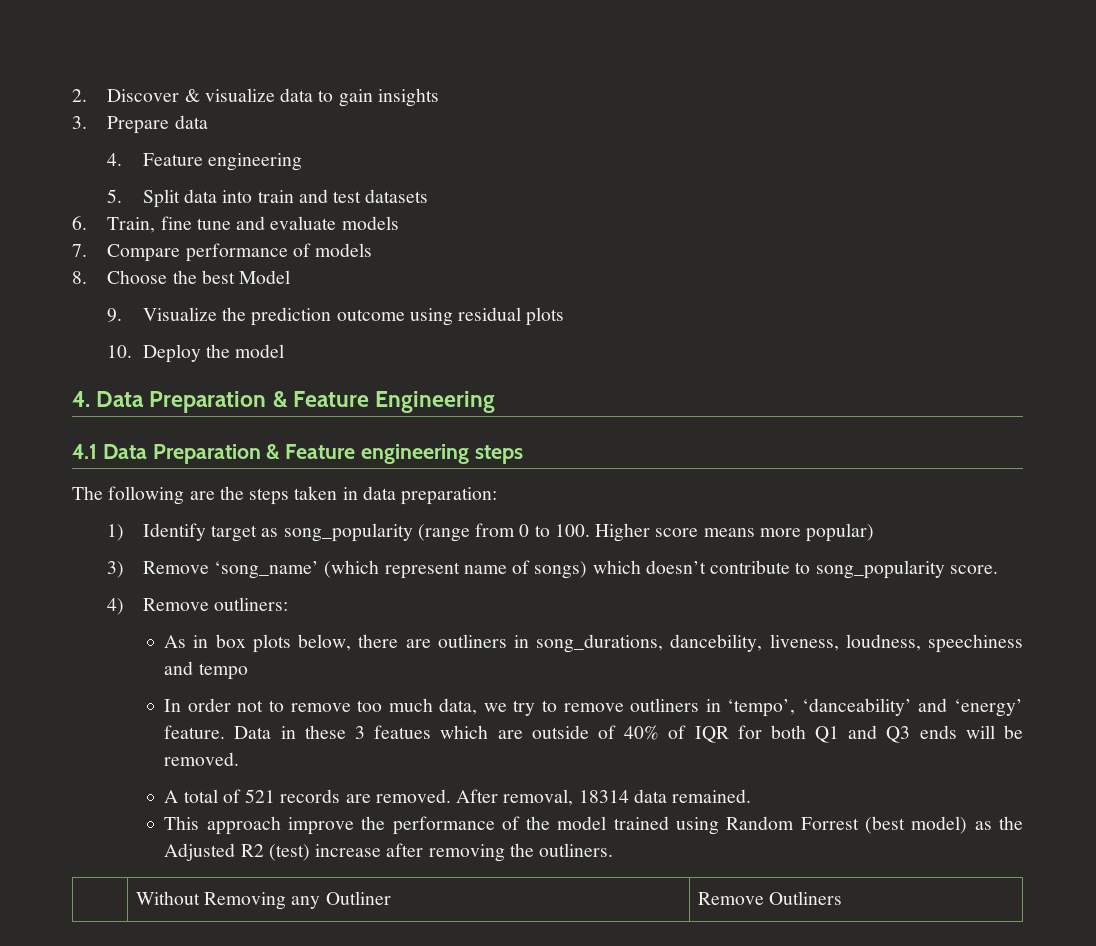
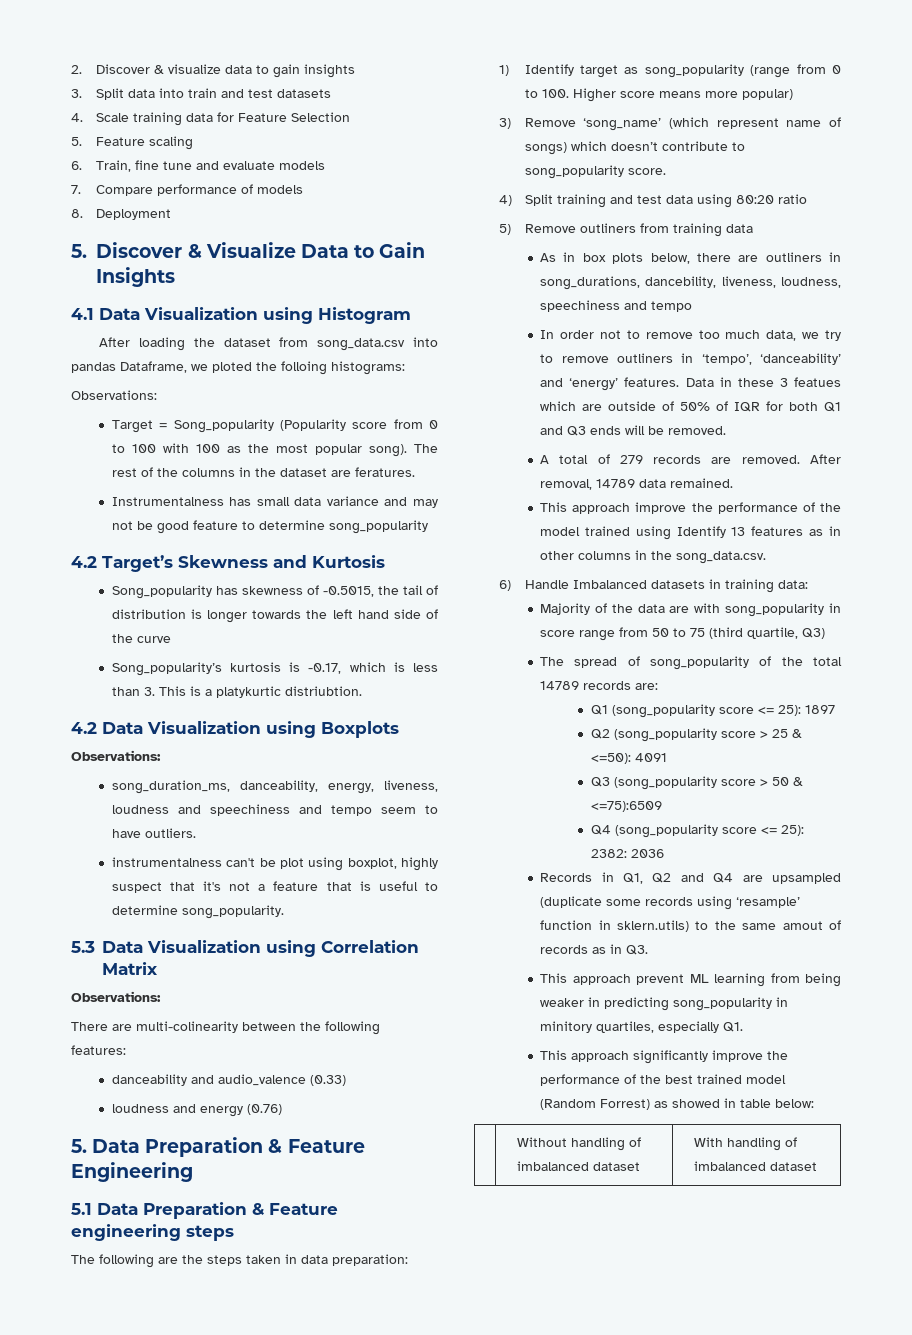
[107,115,208,134] [107,153,303,171] [107,189,123,203] Prepare data // 4. Feature engineering // 5. -> (82, 93) none
(429, 196) none -> [71,112,351,126] [71,136,194,150] // 4. Scale training data for Feature Selection // 5. Feature scaling
[107,270,291,284] [107,307,565,326] [107,344,285,363] [72,391,90,407] Choose the best Model // 9. Visualize the prediction outcome using residual plots // 10. Deploy the model // 4. -> [96,209,172,220] [71,242,426,258] [96,267,176,287] [71,307,411,324] [99,337,439,351] [71,361,405,375] [71,390,157,400] [111,419,438,433] [111,443,439,457] [111,467,415,477] [111,496,438,508] [111,520,428,534] [71,555,385,572] [111,585,438,599] [111,609,438,623] [111,634,171,643] [111,662,438,676] [111,686,362,698] [71,721,399,738] [71,750,161,761] [111,780,438,794] [111,804,439,816] [111,828,196,838] [111,857,438,871] [111,881,438,893] [111,905,284,919] [71,940,419,957] [102,962,158,975] [71,991,161,1002] [71,1021,380,1035] [71,1045,126,1055] [111,1074,346,1086] [111,1104,282,1117] [71,1139,87,1153] Deployment // 5. Discover & Visualize Data to Gain Insights // 4.1 Data Visualization using Histogram // After loading the dataset from song_data.csv into pandas Dataframe, we ploted the folloing histograms: // Observations: // Target = Song_popularity (Popularity score from 0 to 100 with 100 as the most popular song). The rest of the columns in the dataset are feratures. // Instrumentalness has small data variance and may not be good feature to determine song_popularity // 4.2 Target’s Skewness and Kurtosis // Song_popularity has skewness of -0.5015, the tail of distribution is longer towards the left hand side of the curve // Song_popularity’s kurtosis is -0.17, which is less than 3. This is a platykurtic distriubtion. // 4.2 Data Visualization using Boxplots // Observations: // song_duration_ms, danceability, energy, liveness, loudness and speechiness and tempo seem to have outliers. // instrumentalness can't be plot using boxplot, highly suspect that it's not a feature that is useful to determine song_popularity. // 5.3 Data Visualization using Correlation Matrix // Observations: // There are multi-colinearity between the following features: // danceability and audio_valence (0.33) // loudness and energy (0.76) // 5.
[72,444,97,459] 4.1 -> [71,1203,92,1215] 5.1
[142,597,289,611] Remove outliners: -> [524,194,807,208] [499,223,753,237] Split training and test data using 80:20 ratio // 5) Remove outliners from training data
[164,725,226,739] feature. -> [624,377,680,387] features.
[624,725,660,740] 40% -> [680,402,711,411] 50%
[245,789,276,803] 521 -> [619,455,643,464] 279
[578,790,629,803] 18314 -> [596,479,636,488] 14789
[726,816,1023,834] [164,843,614,862] [135,891,391,910] [697,891,843,905] Random Forrest (best model) as the Adjusted R2 (test) increase after removing the outliners. // | Without Removing any Outliner | Remove Outliners -> [676,526,841,538] [540,550,767,564] [499,579,808,593] [540,603,841,617] [540,627,826,641] [540,656,842,670] [540,681,659,690] [590,704,835,718] [590,728,802,742] [590,753,667,764] [590,776,803,790] [590,801,662,812] [590,824,804,838] [590,849,664,858] [540,872,841,884] [540,896,801,910] [540,920,841,932] [540,944,649,955] [540,973,841,987] [540,997,789,1011] [540,1021,744,1033] [540,1050,789,1064] [540,1074,787,1086] [540,1098,815,1110] [517,1137,642,1151] [517,1161,641,1171] [694,1137,798,1151] [694,1161,818,1171] Identify 13 features as in other columns in the song_data.csv. // 6) Handle Imbalanced datasets in training data: // Majority of the data are with song_popularity in score range from 50 to 75 (third quartile, Q3) // The spread of song_popularity of the total 14789 records are: // Q1 (song_popularity score <= 25): 1897 // Q2 (song_popularity score > 25 & <=50): 4091 // Q3 (song_popularity score > 50 & <=75):6509 // Q4 (song_popularity score <= 25): 2382: 2036 // Records in Q1, Q2 and Q4 are upsampled (duplicate some records using ‘resample’ function in sklern.utils) to the same amout of records as in Q3. // This approach prevent ML learning from being weaker in predicting song_popularity in minitory quartiles, especially Q1. // This approach significantly improve the performance of the best trained model (Random Forrest) as showed in table below: // | Without handling of imbalanced dataset | With handling of imbalanced dataset

